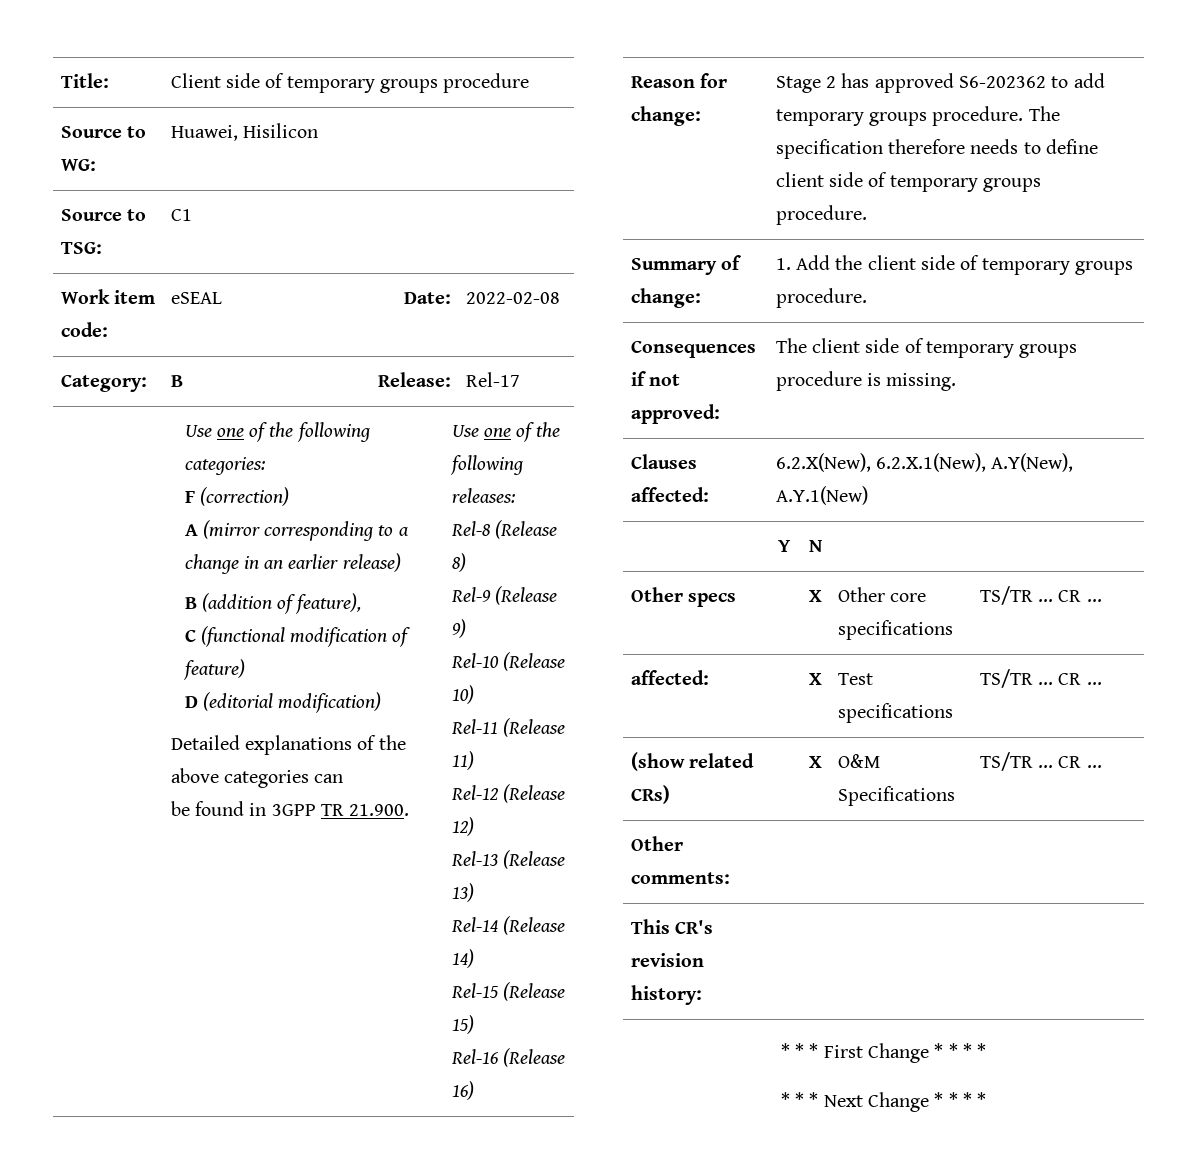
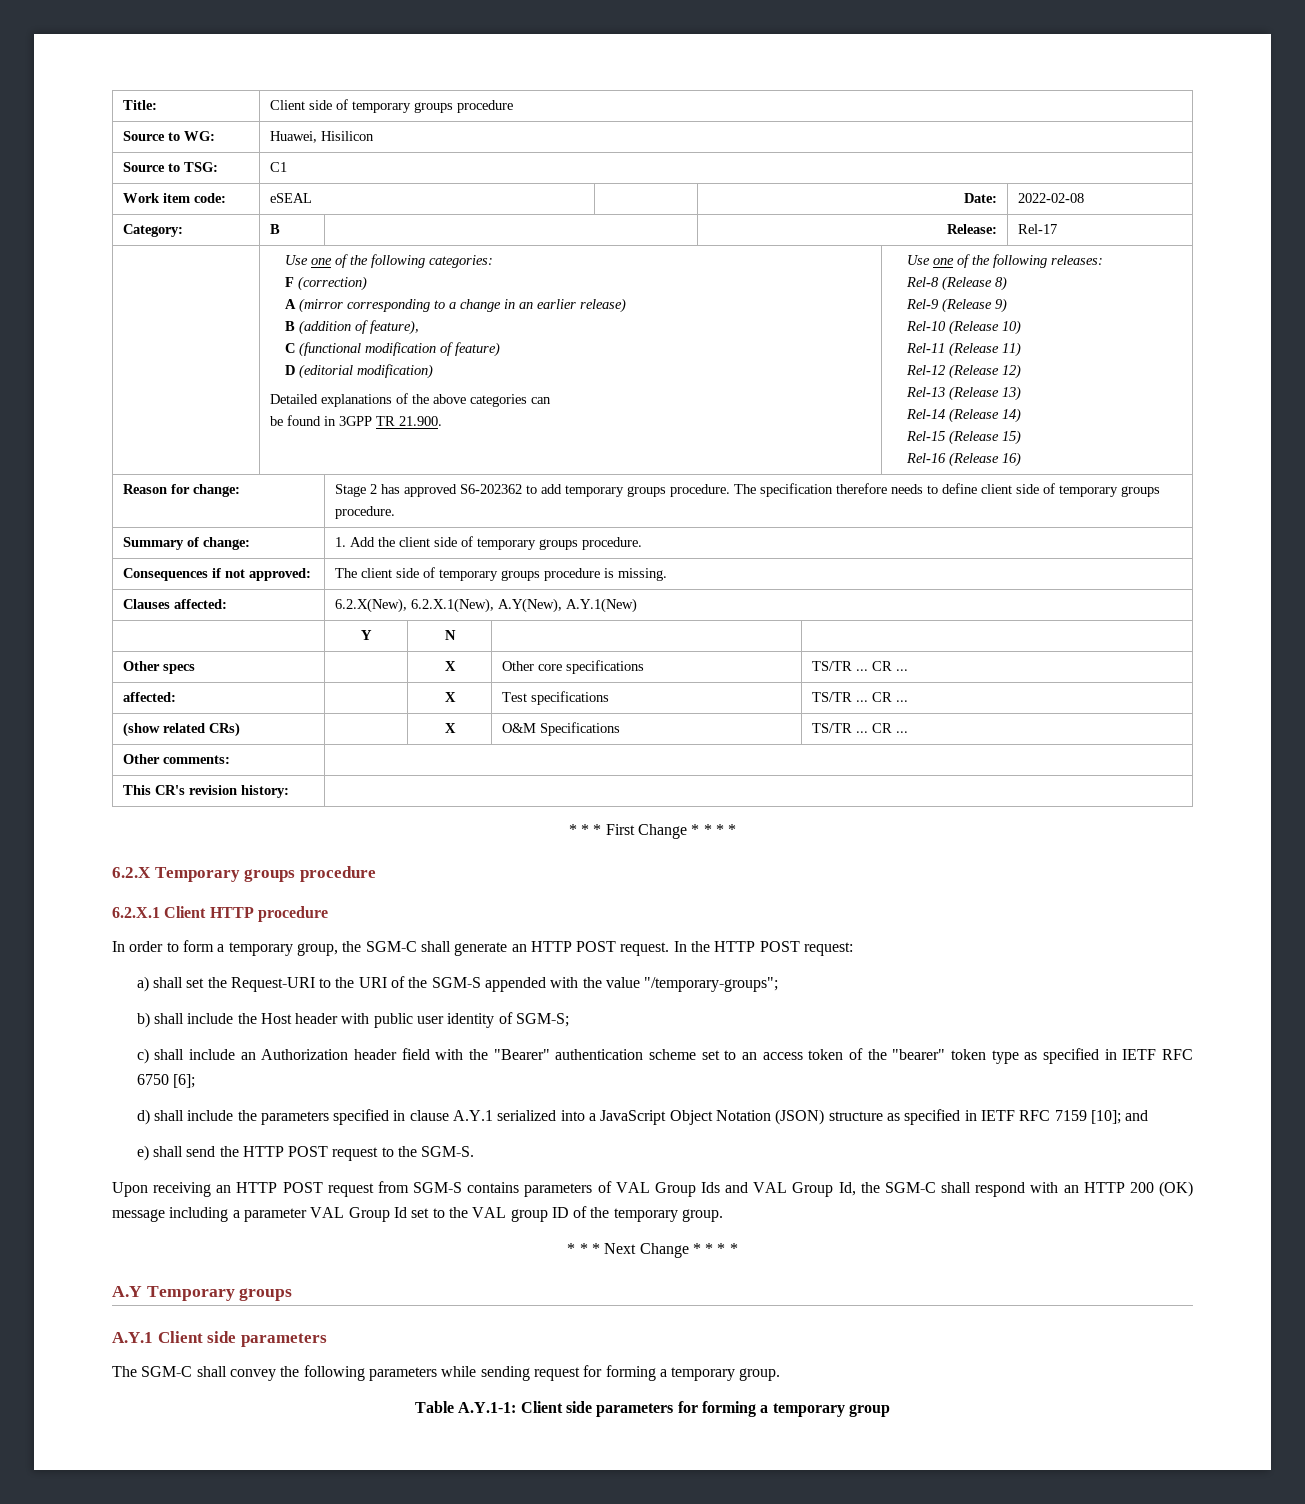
(987, 1050) none -> [112,866,376,882] [112,906,328,922] [112,940,854,956] [136,976,779,992] [136,1012,570,1028] [136,1048,1193,1064] [136,1074,195,1088] [136,1109,1149,1125] [136,1145,475,1161] [112,1181,1194,1197] [112,1206,724,1222] // 6.2.X Temporary groups procedure // 6.2.X.1 Client HTTP procedure // In order to form a temporary group, the SGM-C shall generate an HTTP POST request. In the HTTP POST request: // a) shall set the Request-URI to the URI of the SGM-S appended with the value "/temporary-groups"; // b) shall include the Host header with public user identity of SGM-S; // c) shall include an Authorization header field with the "Bearer" authentication scheme set to an access token of the "bearer" token type as specified in IETF RFC 6750 [6]; // d) shall include the parameters specified in clause A.Y.1 serialized into a JavaScript Object Notation (JSON) structure as specified in IETF RFC 7159 [10]; and // e) shall send the HTTP POST request to the SGM-S. // Upon receiving an HTTP POST request from SGM-S contains parameters of VAL Group Ids and VAL Group Id, the SGM-C shall respond with an HTTP 200 (OK) message including a parameter VAL Group Id set to the VAL group ID of the temporary group.
(987, 1099) none -> [112,1286,293,1301] [112,1331,327,1347] [112,1365,781,1381] [415,1401,890,1417] // A.Y Temporary groups // A.Y.1 Client side parameters // The SGM-C shall convey the following parameters while sending request for forming a temporary group. // Table A.Y.1-1: Client side parameters for forming a temporary group

